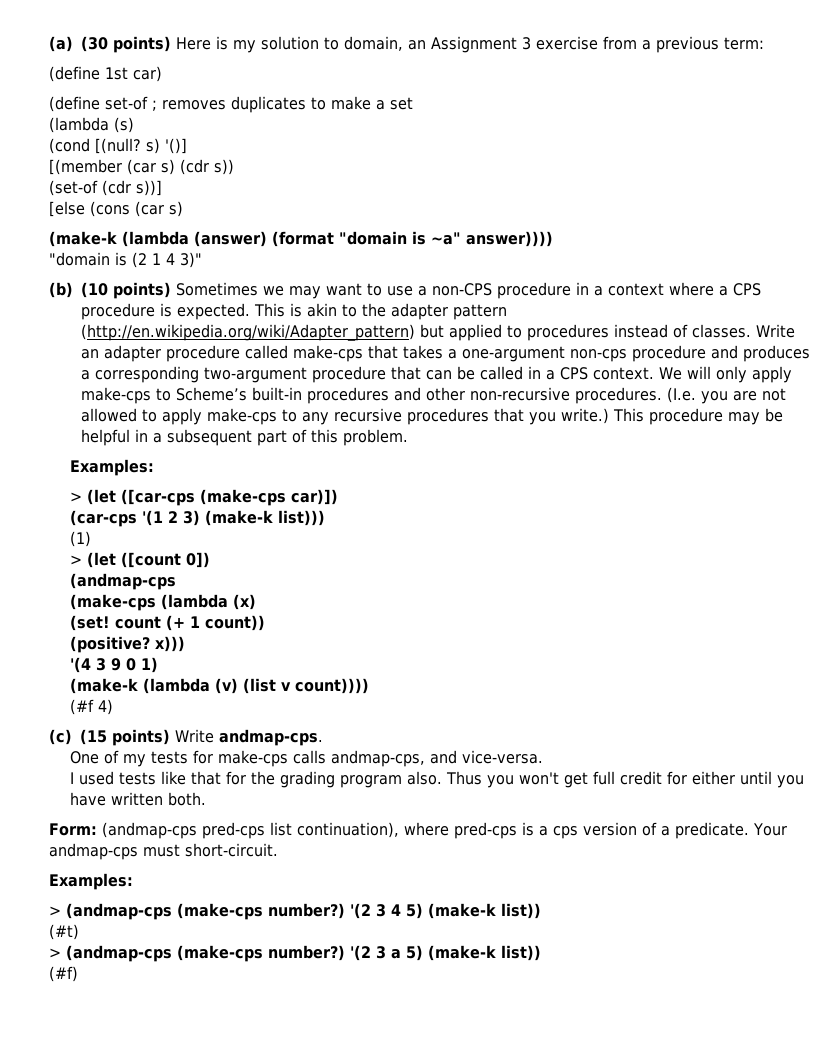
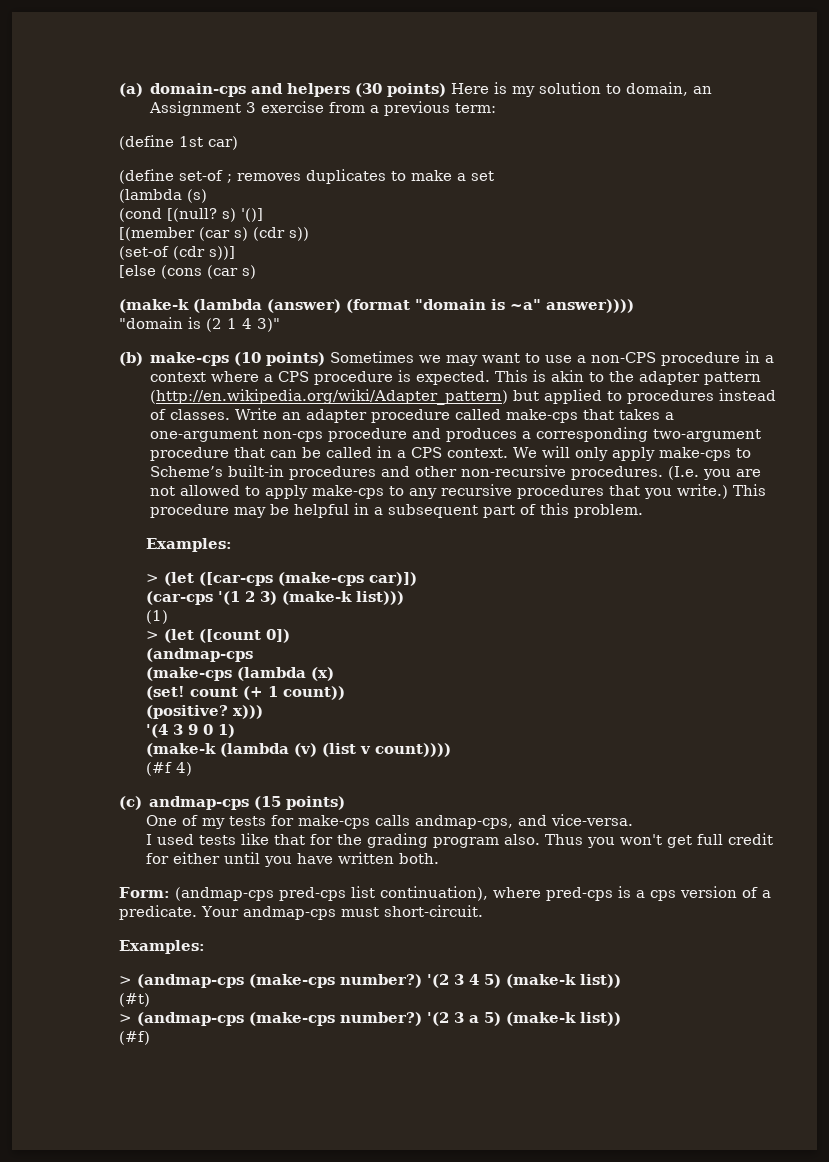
(73, 44) none -> [150,83,351,97] domain-cps and helpers
(73, 290) none -> [150,352,230,366] make-cps
(72, 737) none -> [149,796,250,810] andmap-cps
[174,729,323,746] Write andmap-cps. -> (346, 803) none

